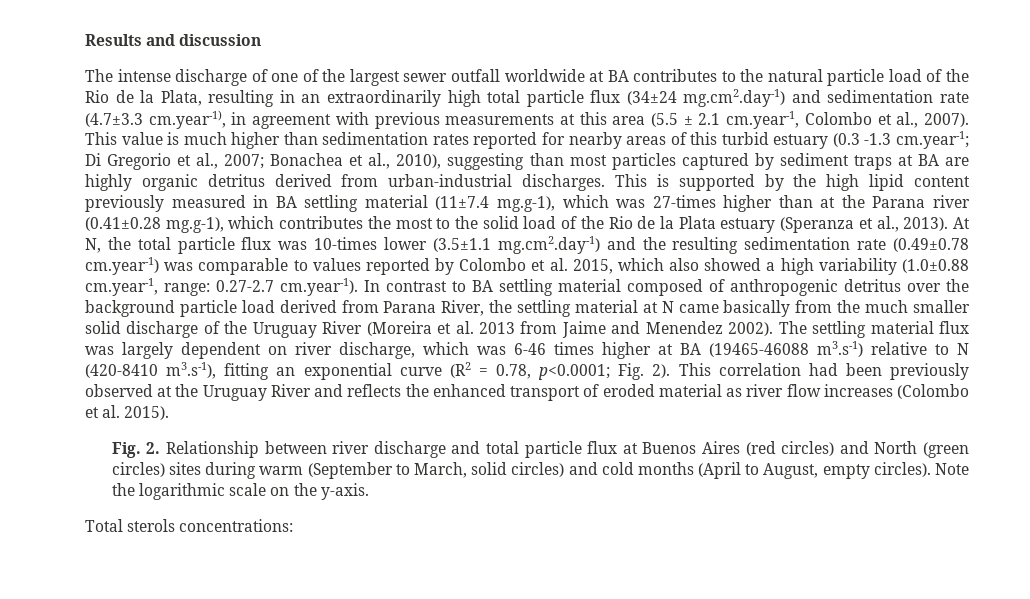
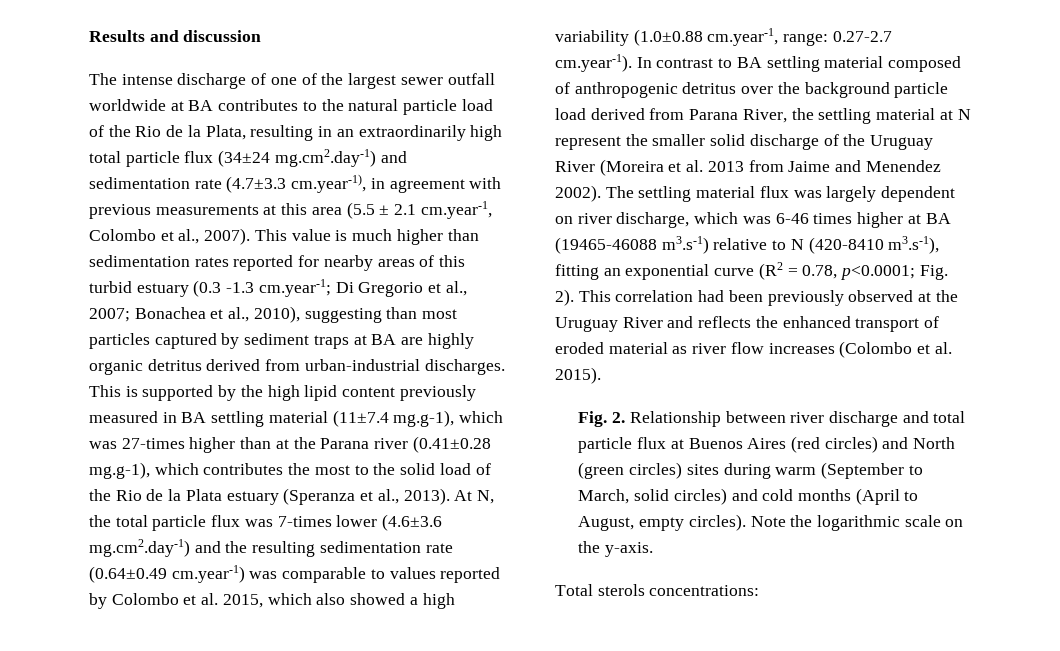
[314,237,491,252] 10-times lower (3.5±1.1 -> [277,514,443,531] 7-times lower (4.6±3.6
[893,238,969,252] (0.49±0.78 -> [89,566,167,583] (0.64±0.49
[678,300,909,317] came basically from the much -> [555,134,648,150] represent the

